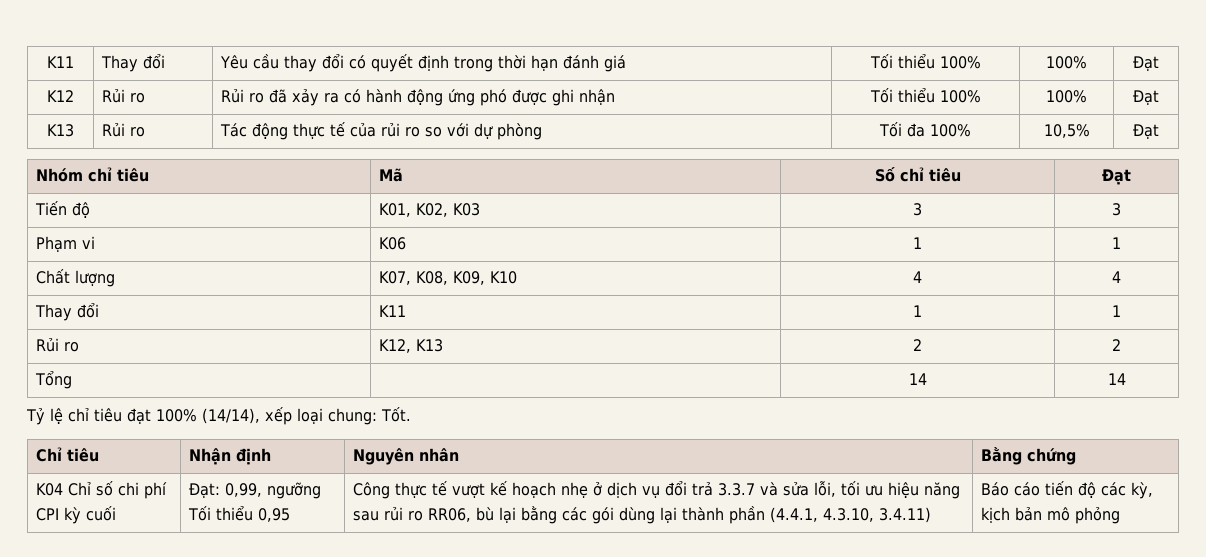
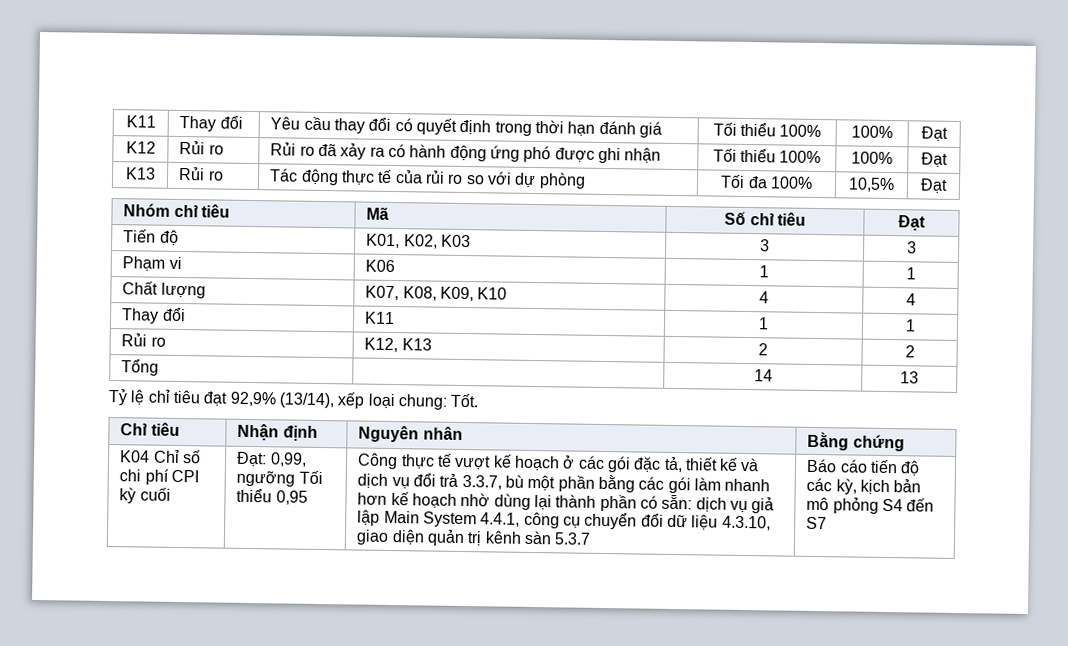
[1107,373,1126,385] 14 -> [900,371,920,384] 13
[156,408,260,424] 100% (14/14), -> [229,391,334,409] 92,9% (13/14),
[561,481,961,499] [353,506,932,524] nhẹ ở dịch vụ đổi trả 3.3.7 và sửa lỗi, tối ưu hiệu năng sau rủi ro RR06, bù lại bằng các gói dùng lại thành phần (4.4.1, 4.3.10, 3.4.11) -> [562,455,760,473] [357,473,771,494] [357,491,775,514] [357,509,771,531] [356,529,592,547] ở các gói đặc tả, thiết kế và dịch vụ đổi trả 3.3.7, bù một phần bằng các gói làm nhanh hơn kế hoạch nhờ dùng lại thành phần có sẵn: dịch vụ giả lập Main System 4.4.1, công cụ chuyển đổi dữ liệu 4.3.10, giao diện quản trị kênh sàn 5.3.7
(1121, 515) none -> [881,498,935,512] [806,516,828,530] S4 đến S7

